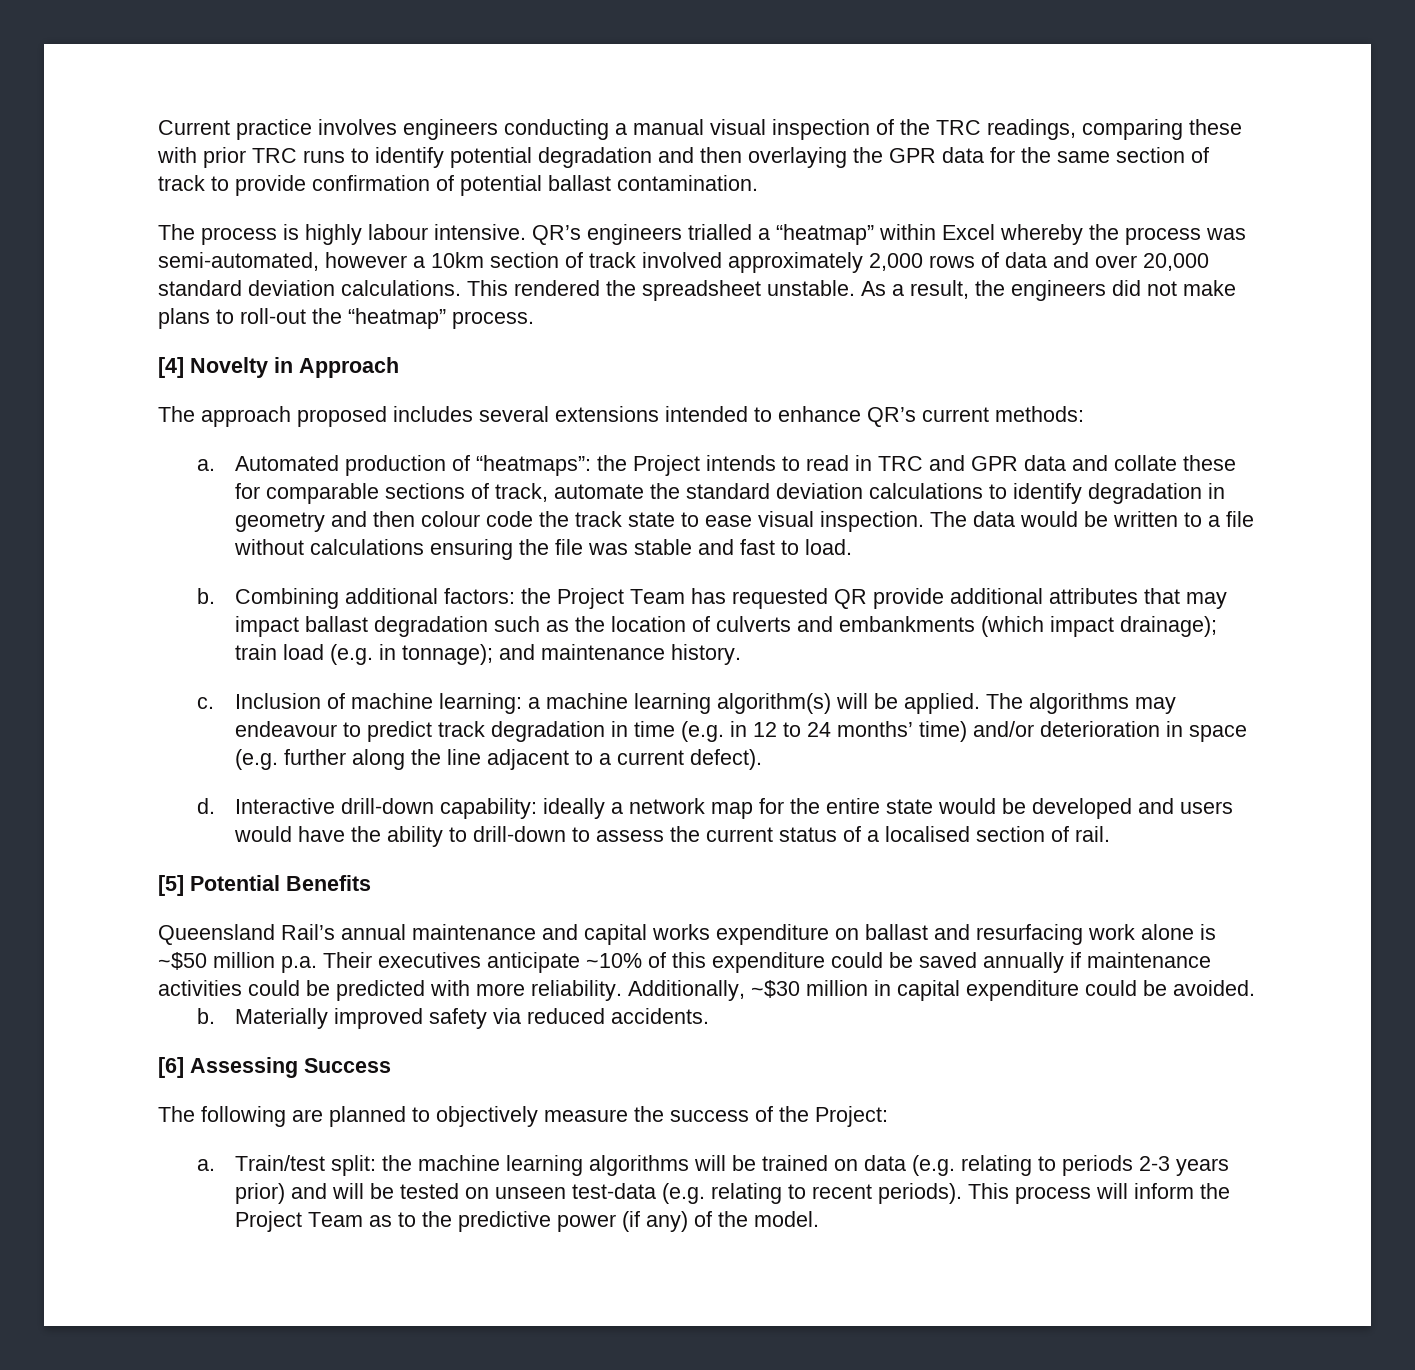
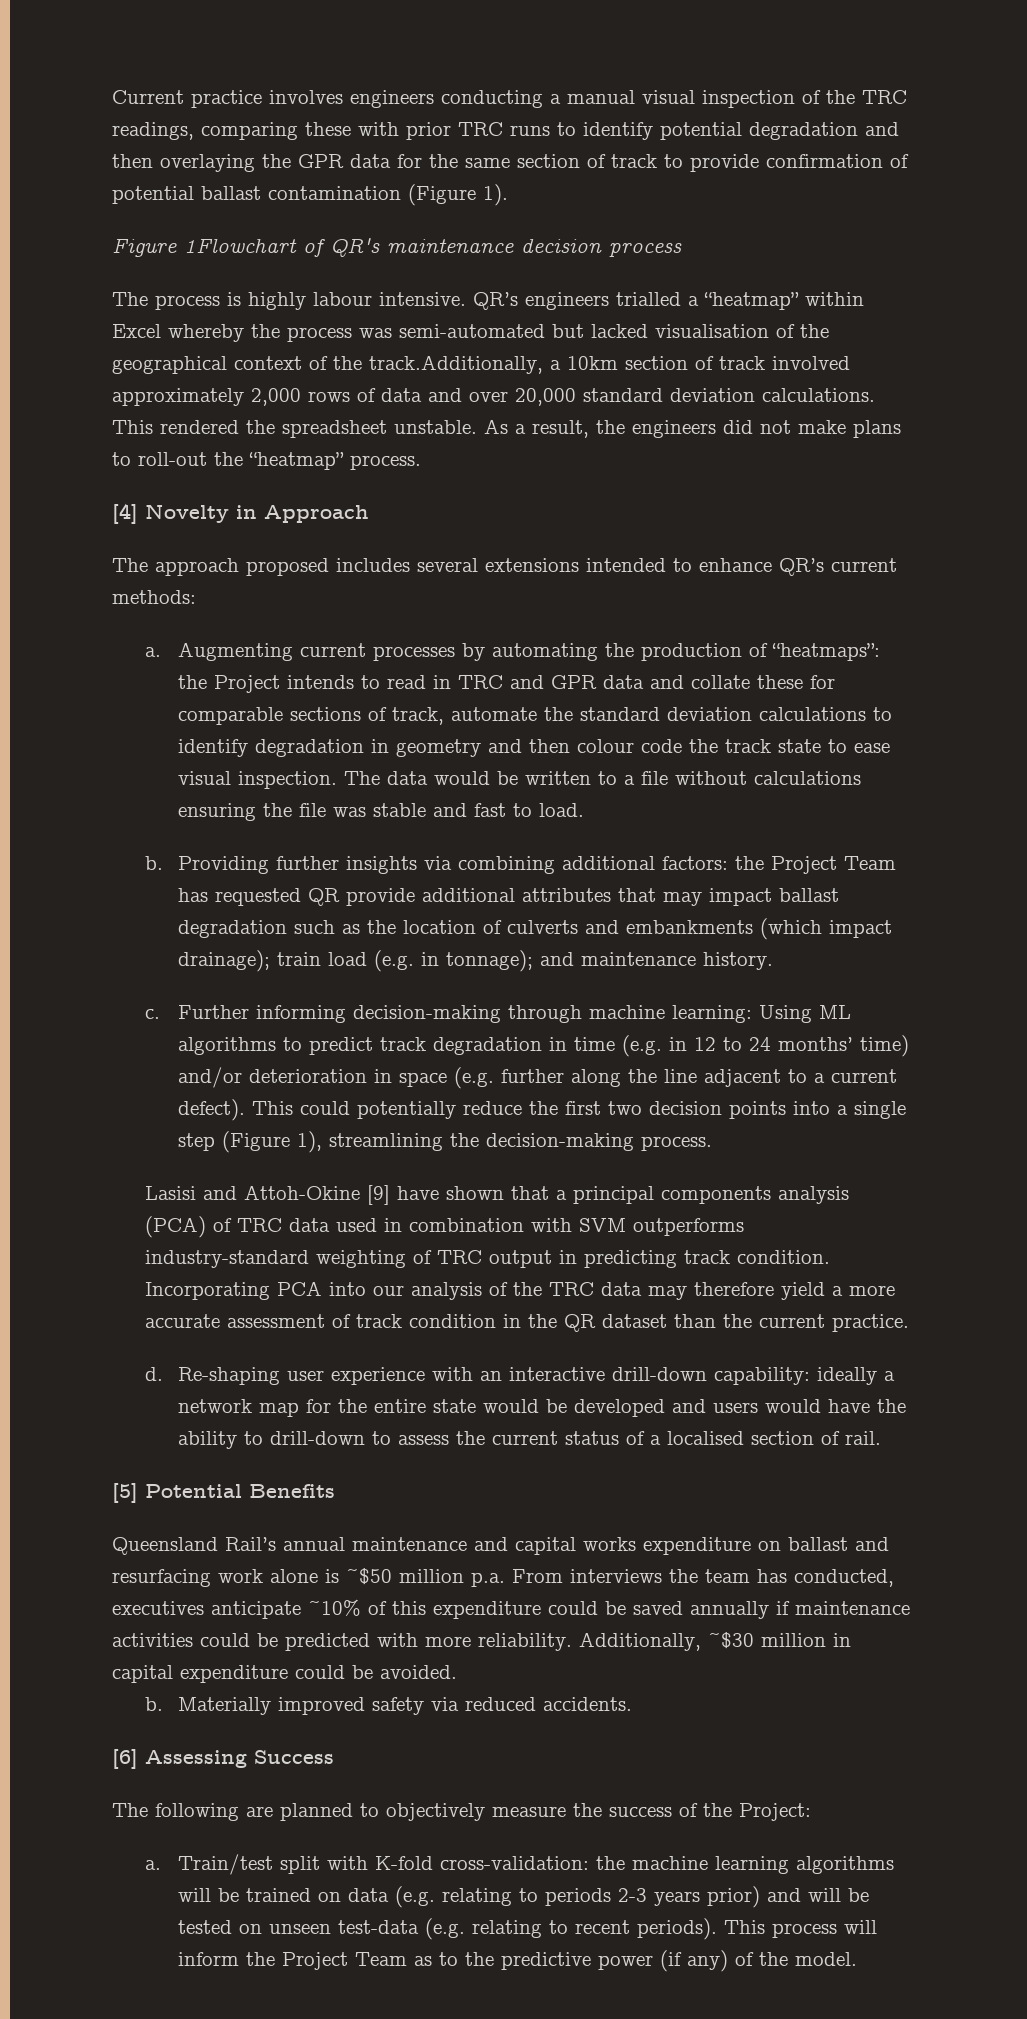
[617,175,758,191] contamination. -> [268,184,508,206] [112,238,682,257] contamination (Figure 1). // Figure 1Flowchart of QR's maintenance decision process
[158,252,407,271] semi-automated, however -> [399,324,829,338] [112,355,543,374] semi-automated but lacked visualisation of the geographical context of the track.Additionally,
[235,455,340,471] Automated -> [178,642,635,661] Augmenting current processes by automating the
[235,588,340,609] Combining -> [178,856,556,874] Providing further insights via combining
[235,693,1177,714] [235,721,338,737] Inclusion of machine learning: a machine learning algorithm(s) will be applied. The algorithms may endeavour -> [178,1005,852,1023] [178,1037,277,1055] Further informing decision-making through machine learning: Using ML algorithms
[196,798,336,814] // d. Interactive -> [252,1101,907,1119] [178,1131,713,1153] [145,1185,850,1205] [145,1216,745,1238] [145,1250,831,1268] [145,1281,896,1300] [145,1314,910,1332] [145,1367,606,1385] This could potentially reduce the first two decision points into a single step (Figure 1), streamlining the decision-making process. // Lasisi and Attoh-Okine [9] have shown that a principal components analysis (PCA) of TRC data used in combination with SVM outperforms industry-standard weighting of TRC output in predicting track condition. Incorporating PCA into our analysis of the TRC data may therefore yield a more accurate assessment of track condition in the QR dataset than the current practice. // d. Re-shaping user experience with an interactive
[323,952,372,968] Their -> [512,1569,894,1587] From interviews the team has conducted,
[331,1155,377,1176] split: -> [280,1856,590,1874] split with K-fold cross-validation:

